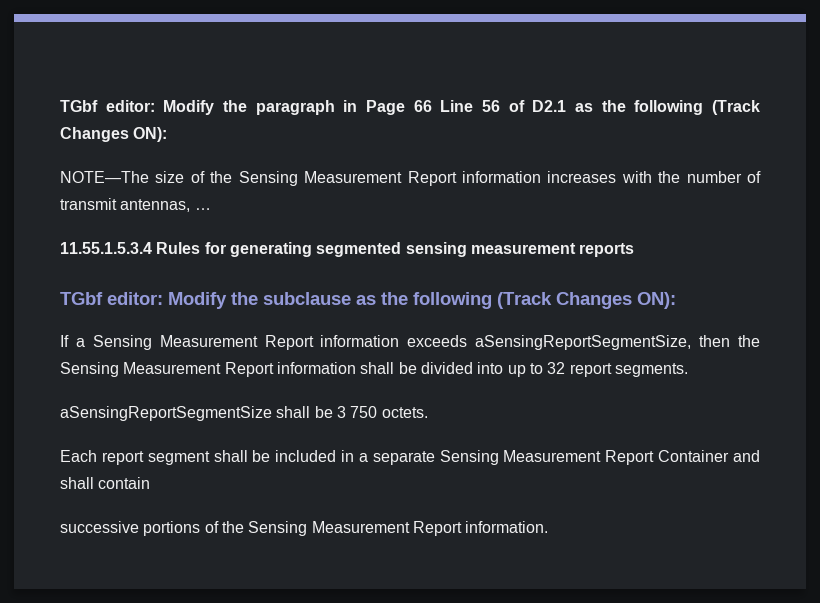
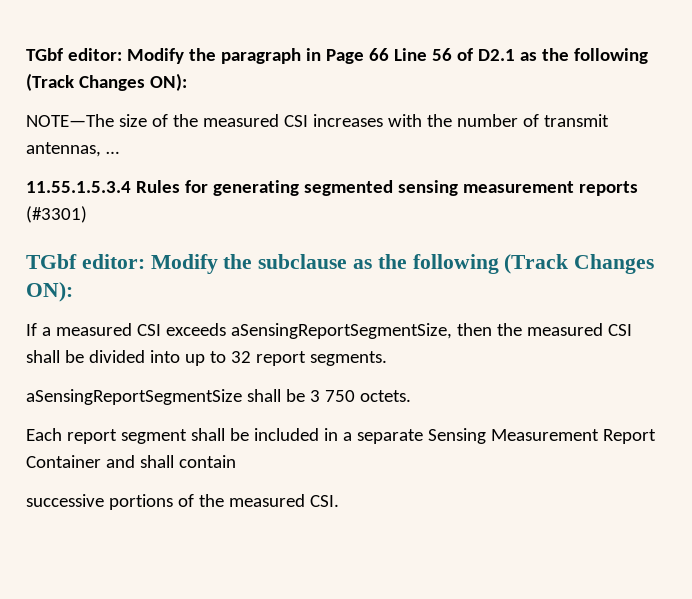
[238,171,541,186] Sensing Measurement Report information -> [202,114,308,127] measured CSI
(635, 250) none -> [26,206,87,223] (#3301)
[92,335,761,350] [60,362,356,377] Sensing Measurement Report information exceeds aSensingReportSegmentSize, then the Sensing Measurement Report information -> [55,323,632,339] measured CSI exceeds aSensingReportSegmentSize, then the measured CSI
[248,521,549,536] Sensing Measurement Report information. -> [228,494,339,507] measured CSI.

